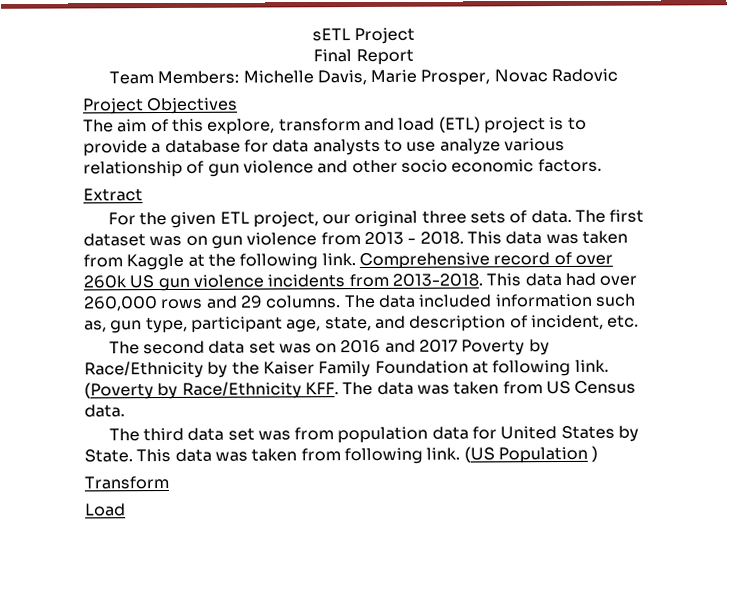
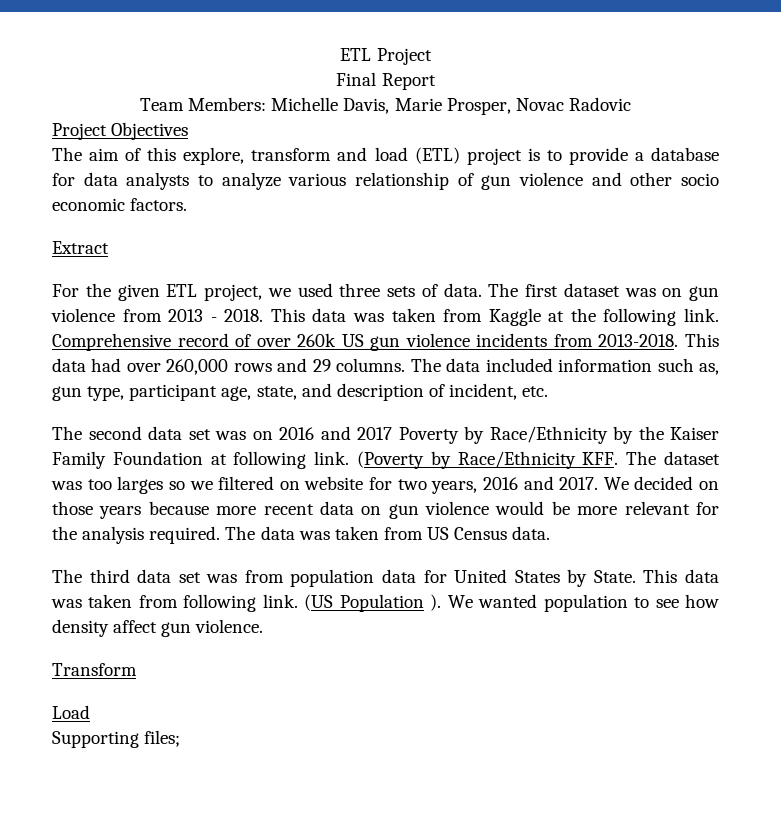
[311,28,351,42] sETL -> [340,48,372,61] ETL
[406,141,437,152] use -> (213, 180) none
[322,210,419,228] our original -> [267,283,333,297] we used
(374, 388) none -> [664,451,720,465] [51,476,719,494] [52,501,719,519] [52,526,256,544] dataset was too larges so we filtered on website for two years, 2016 and 2017. We decided on those years because more recent data on gun violence would be more relevant for the analysis required. The
[591,445,599,462] ) -> [430,594,719,612] [52,619,264,637] ). We wanted population to see how density affect gun violence.
(126, 510) none -> [52,730,181,748] // Supporting files;

